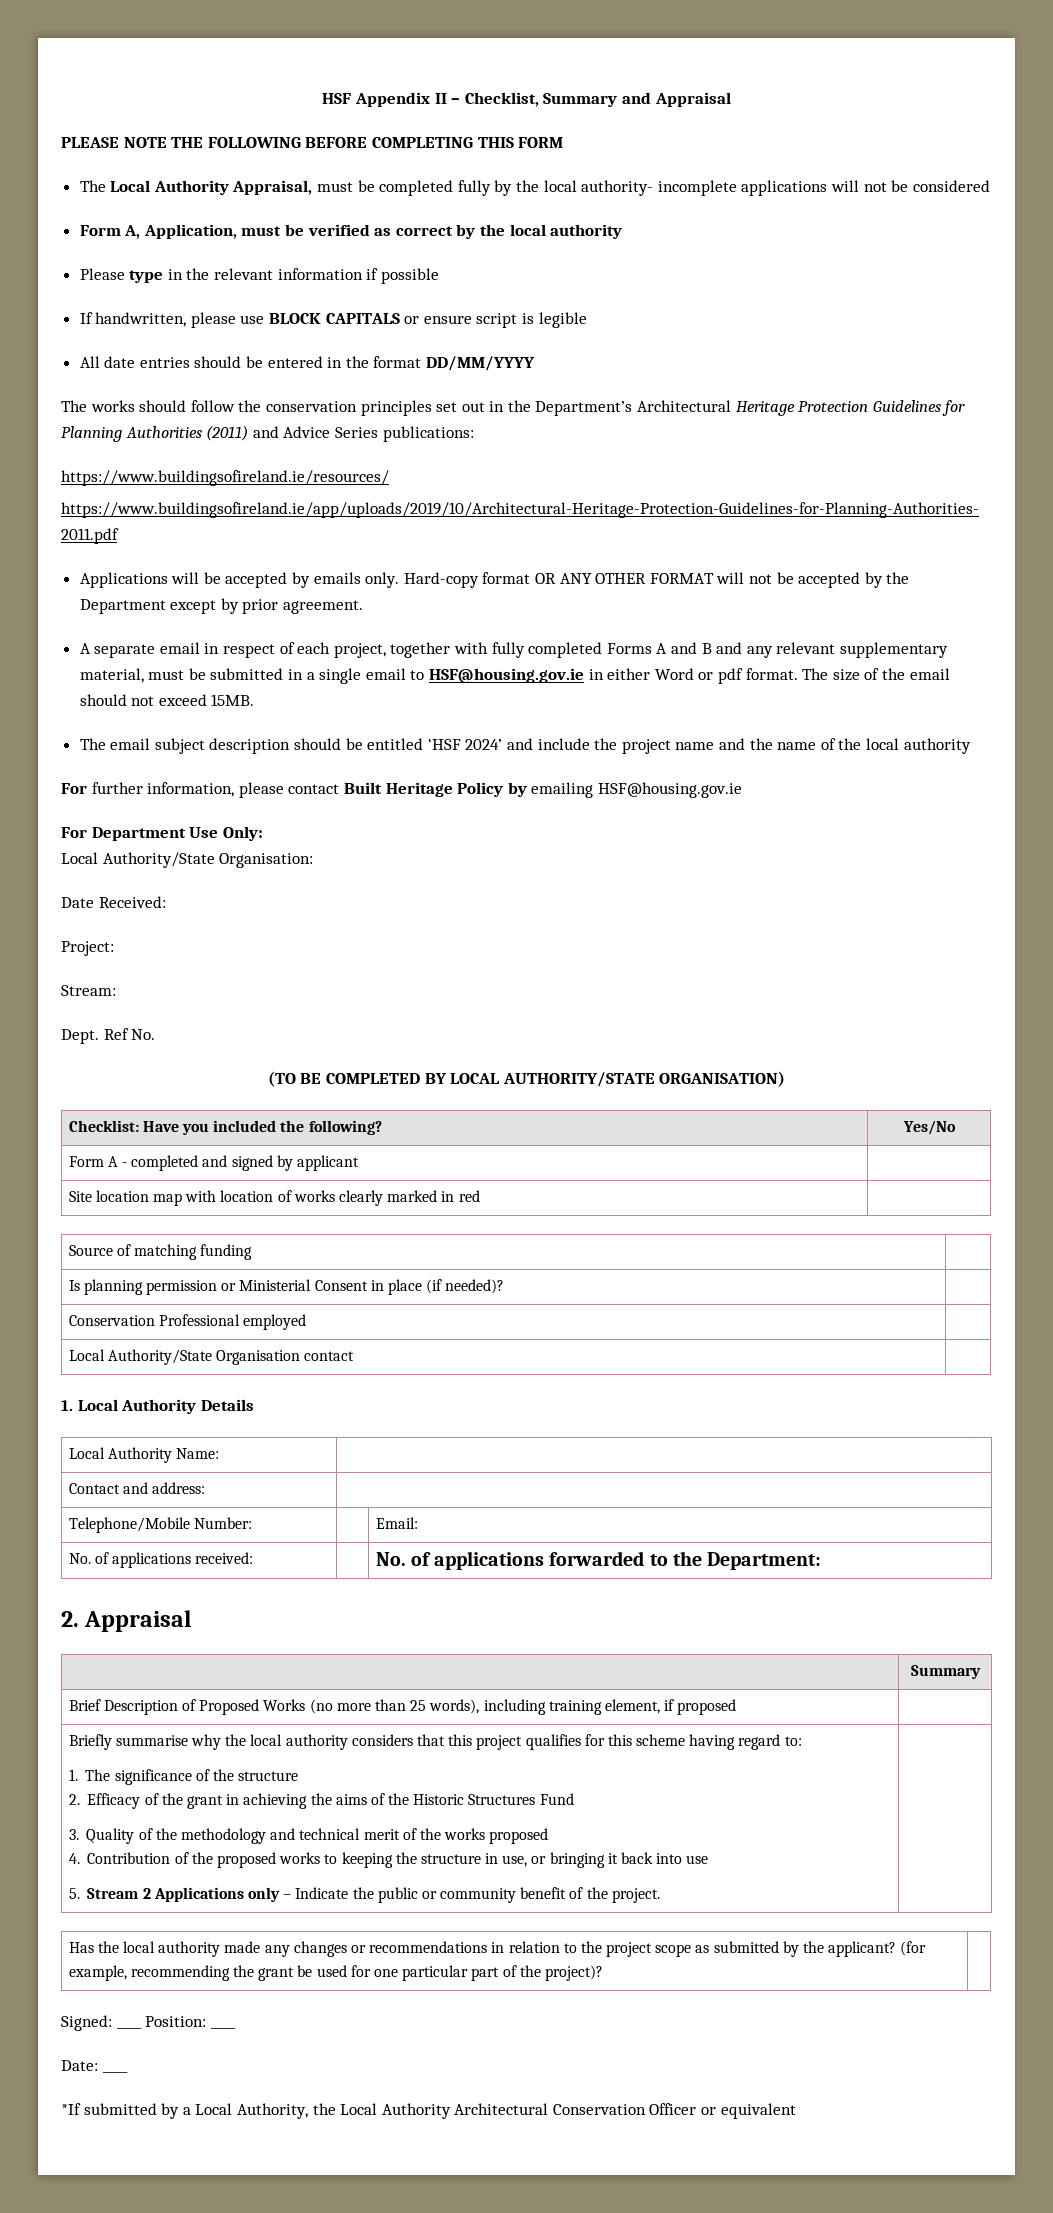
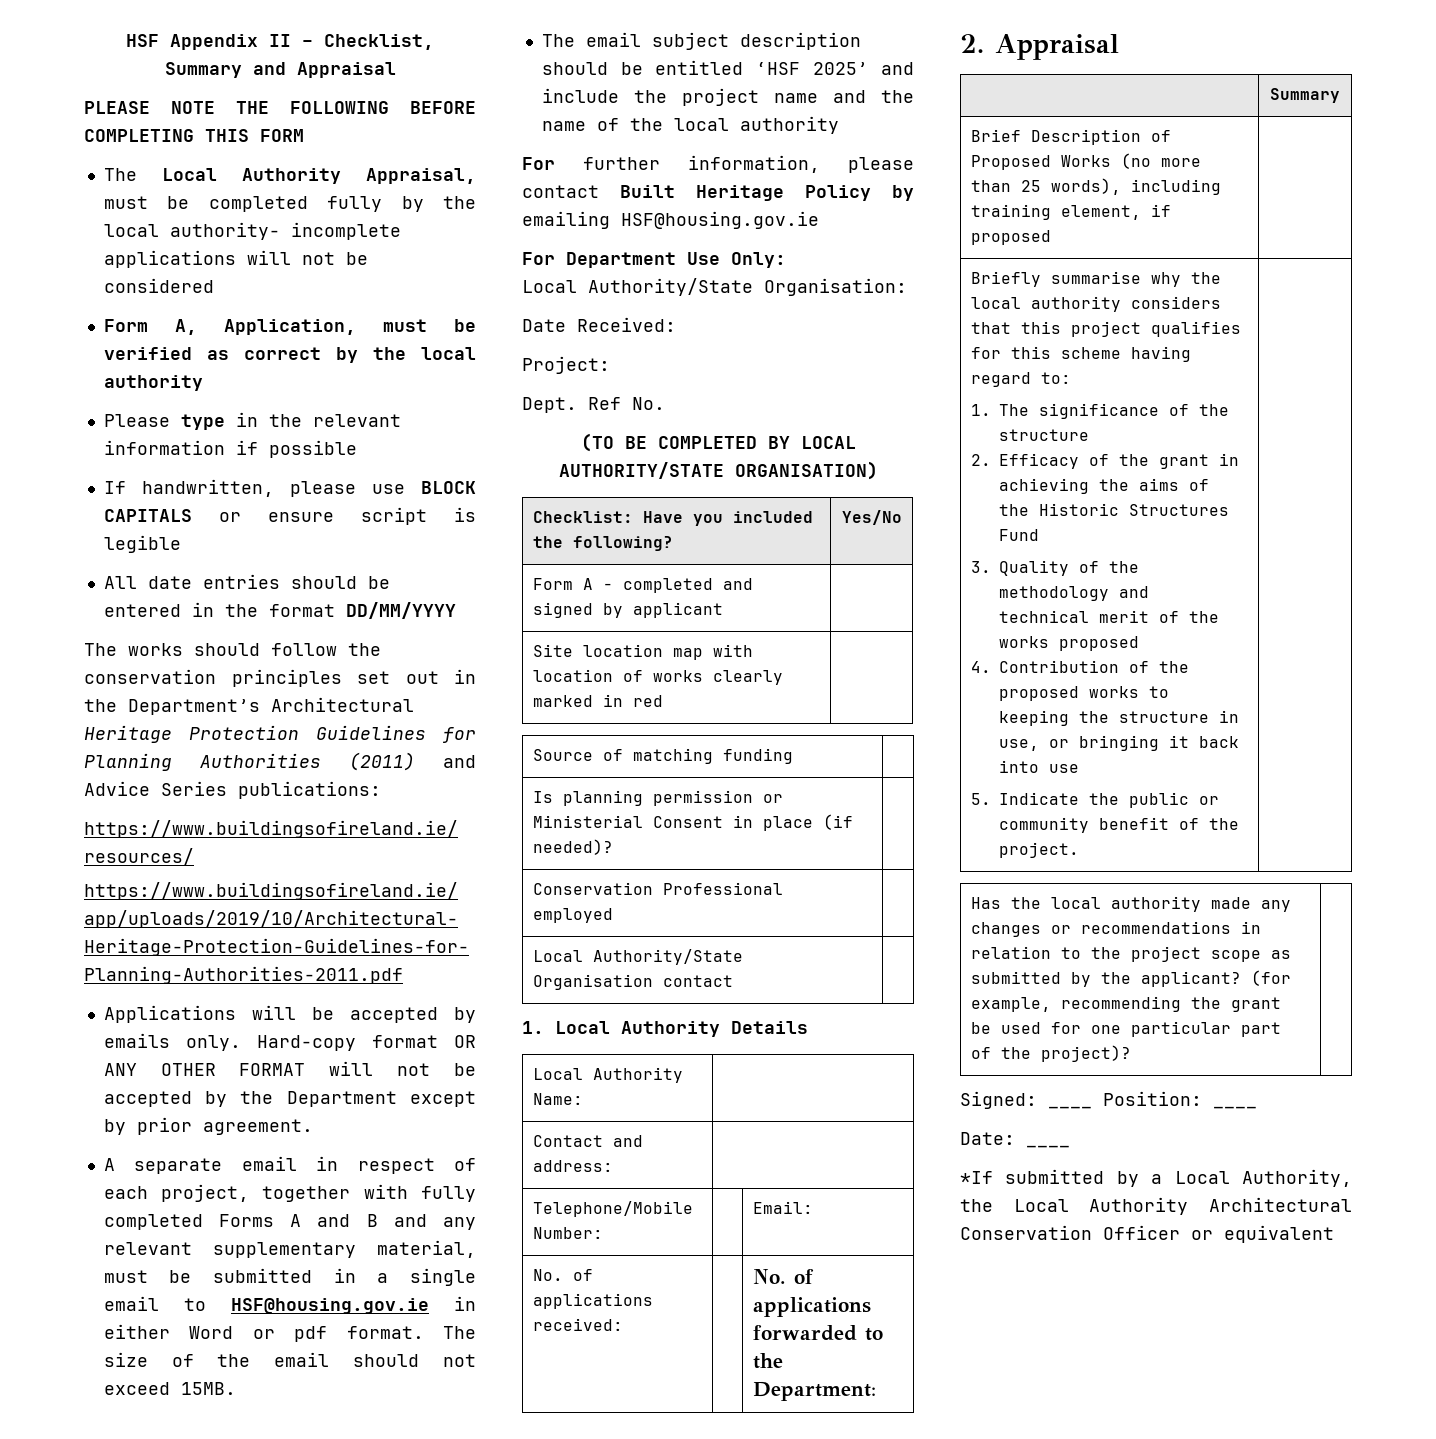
[465,739,503,750] 2024’ -> [813,62,869,75] 2025’
[61,985,116,996] // Stream: -> (610, 365) none
[87,1887,292,1902] Stream 2 Applications only – -> (991, 799) none

